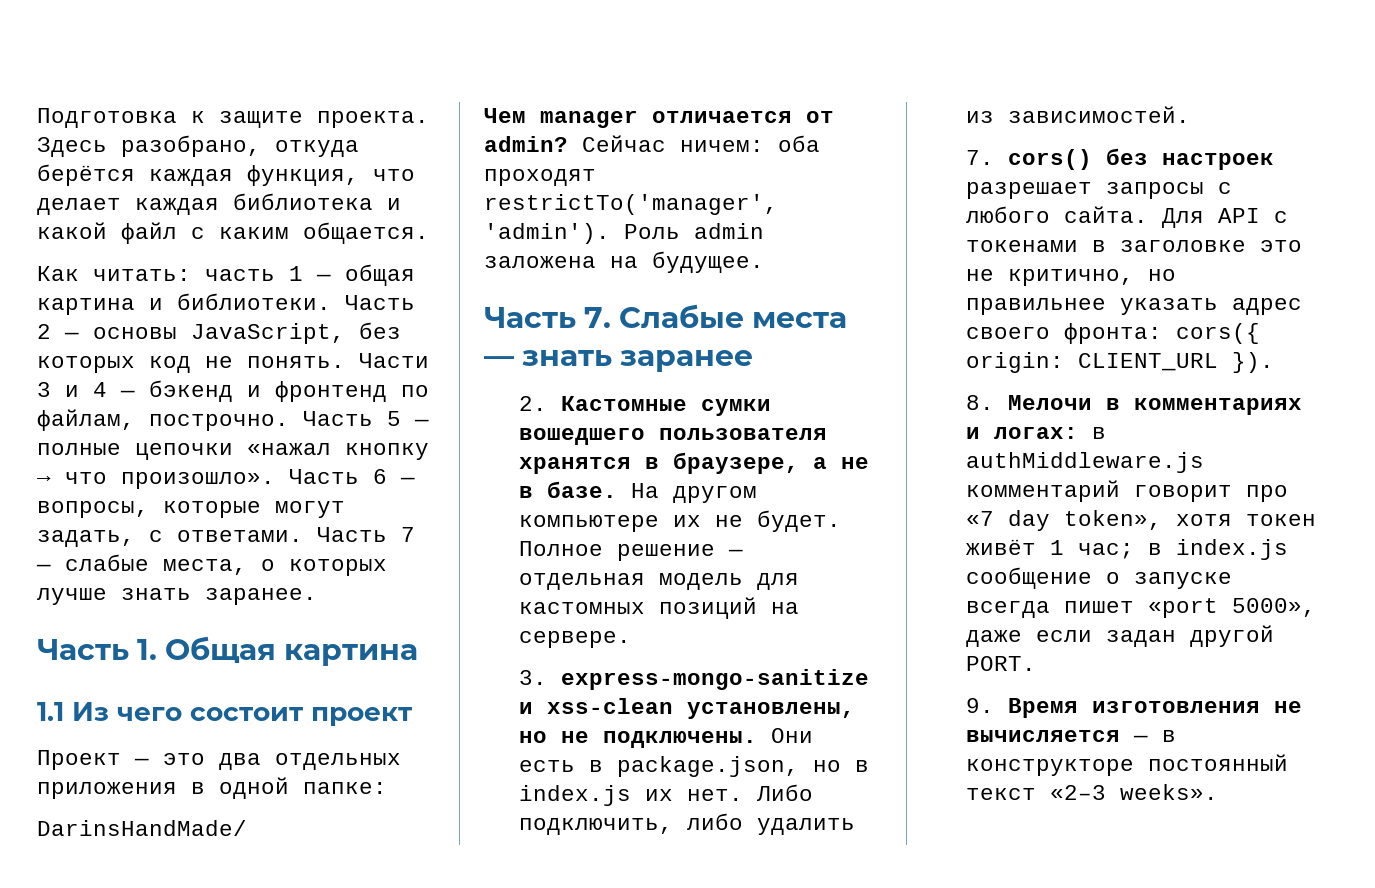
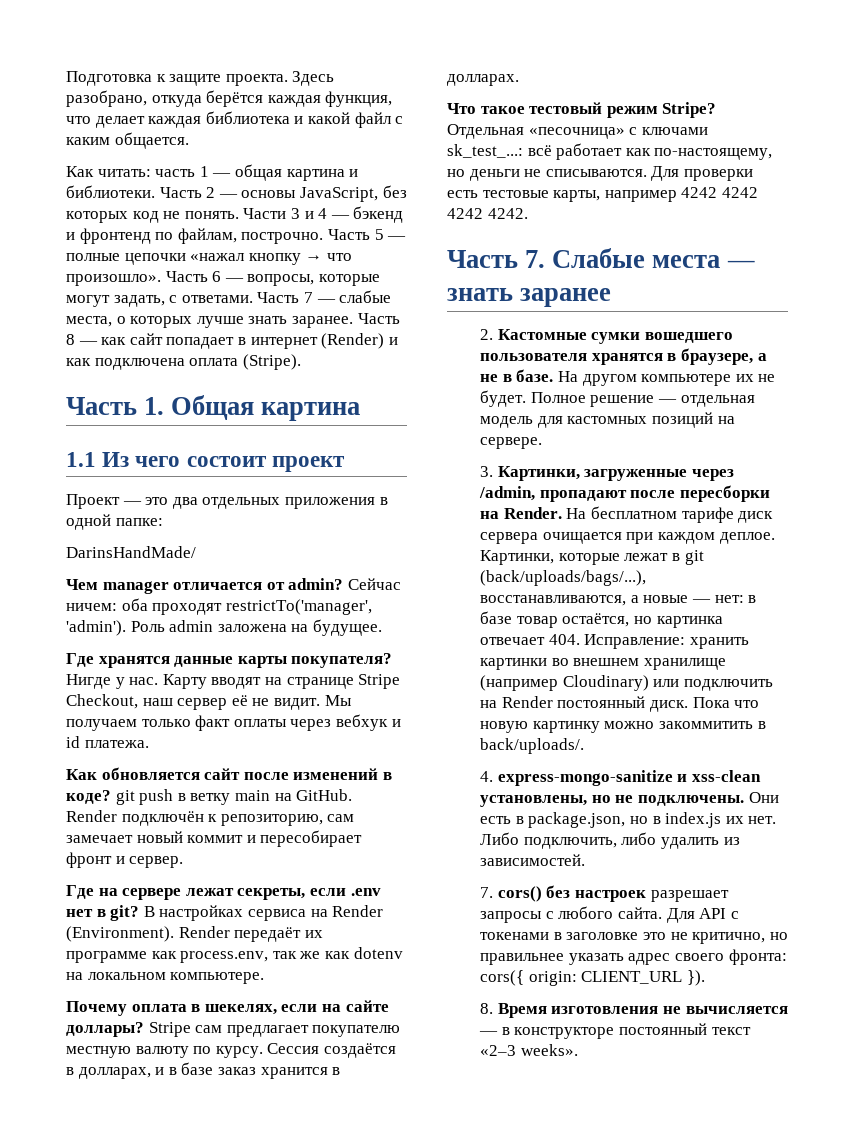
(317, 596) none -> [357,313,400,324] [66,333,398,349] [66,354,301,370] Часть 8 — как сайт попадает в интернет (Render) и как подключена оплата (Stripe).
(764, 262) none -> [66,653,393,668] [66,674,401,689] [66,694,352,710] [66,714,401,731] [66,736,149,748] [66,767,392,780] [66,789,353,805] [66,810,355,826] [66,830,363,847] [66,852,184,868] [66,885,381,900] [66,905,384,921] [66,926,323,942] [66,947,403,963] [66,972,265,984] [66,1000,389,1016] [66,1022,401,1037] [66,1043,396,1058] [66,1062,341,1079] [447,74,519,86] [447,102,717,118] [447,124,708,139] [447,143,773,160] [447,166,753,181] [447,187,758,202] [447,208,528,219] // Где хранятся данные карты покупателя? Нигде у нас. Карту вводят на странице Stripe Checkout, наш сервер её не видит. Мы получаем только факт оплаты через вебхук и id платежа. // Как обновляется сайт после изменений в коде? git push в ветку main на GitHub. Render подключён к репозиторию, сам замечает новый коммит и пересобирает фронт и сервер. // Где на сервере лежат секреты, если .env нет в git? В настройках сервиса на Render (Environment). Render передаёт их программе как process.env, так же как dotenv на локальном компьютере. // Почему оплата в шекелях, если на сайте доллары? Stripe сам предлагает покупателю местную валюту по курсу. Сессия создаётся в долларах, и в базе заказ хранится в долларах. // Что такое тестовый режим Stripe? Отдельная «песочница» с ключами sk_test_...: всё работает как по-настоящему, но деньги не списываются. Для проверки есть тестовые карты, например 4242 4242 4242 4242.
(548, 677) none -> [497,466,734,481] [479,485,770,502] [480,506,774,523] [480,532,775,544] [480,550,704,565] [480,570,647,586] [480,595,757,606] [480,611,723,628] [480,634,749,649] [480,658,726,670] [480,675,773,691] [480,696,760,712] [480,721,766,733] [480,738,585,754] [480,771,494,782] Картинки, загруженные через /admin, пропадают после пересборки на Render. На бесплатном тарифе диск сервера очищается при каждом деплое. Картинки, которые лежат в git (back/uploads/bags/...), восстанавливаются, а новые — нет: в базе товар остаётся, но картинка отвечает 404. Исправление: хранить картинки во внешнем хранилище (например Cloudinary) или подключить на Render постоянный диск. Пока что новую картинку можно закоммитить в back/uploads/. // 4.
[1008,395,1303,415] [966,427,1107,439] [966,452,1205,473] [966,480,1289,502] [966,510,1317,531] [966,539,1289,560] [966,567,1233,589] [966,598,1317,618] [966,625,1275,647] [966,656,1037,671] [966,698,995,713] Мелочи в комментариях и логах: в authMiddleware.js комментарий говорит про «7 day token», хотя токен живёт 1 час; в index.js сообщение о запуске всегда пишет «port 5000», даже если задан другой PORT. // 9. -> (494, 1008) none

